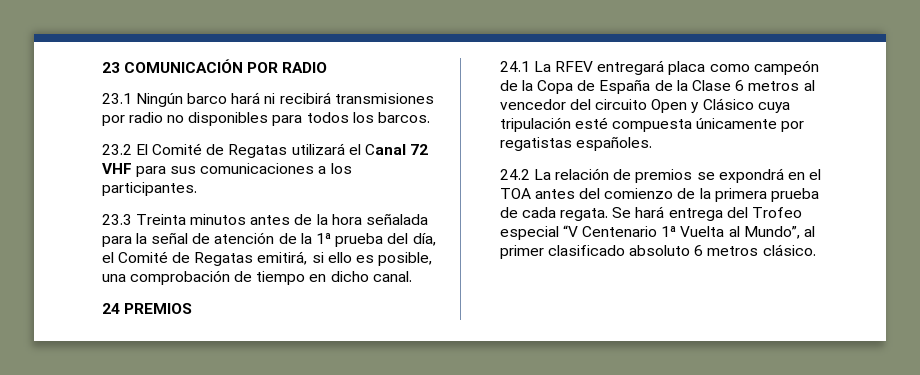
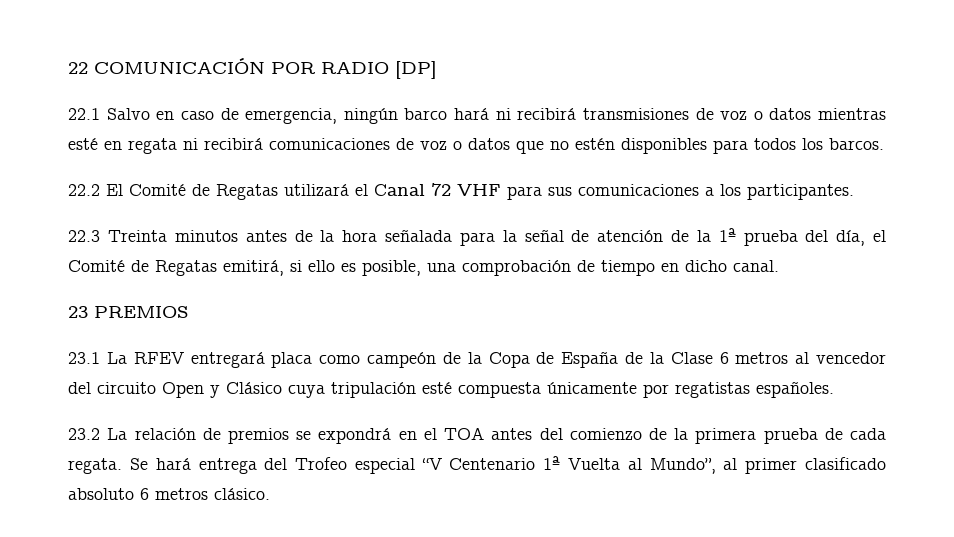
[101,62,120,73] 23 -> [68,62,89,74] 22
[101,93,183,107] // 23.1 Ningún -> [395,61,438,79] [68,108,398,124] [DP] // 22.1 Salvo en caso de emergencia, ningún
[101,112,185,126] por radio no -> [695,108,886,120] [68,138,616,154] de voz o datos mientras esté en regata ni recibirá comunicaciones de voz o datos que no estén
[101,144,132,155] 23.2 -> [68,184,101,196] 22.2
[101,214,132,225] 23.3 -> [68,230,101,242] 22.3
[101,303,120,314] 24 -> [68,306,89,318] 23
[499,61,530,72] 24.1 -> [68,352,101,364] 23.1
[499,169,530,180] 24.2 -> [68,428,101,440] 23.2

